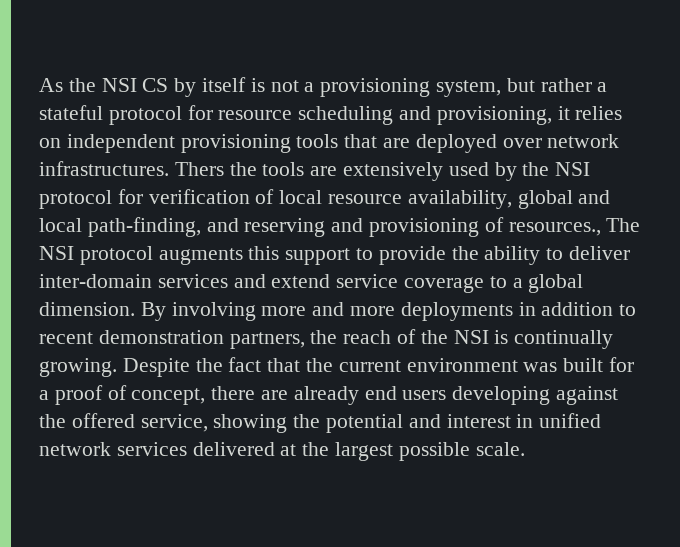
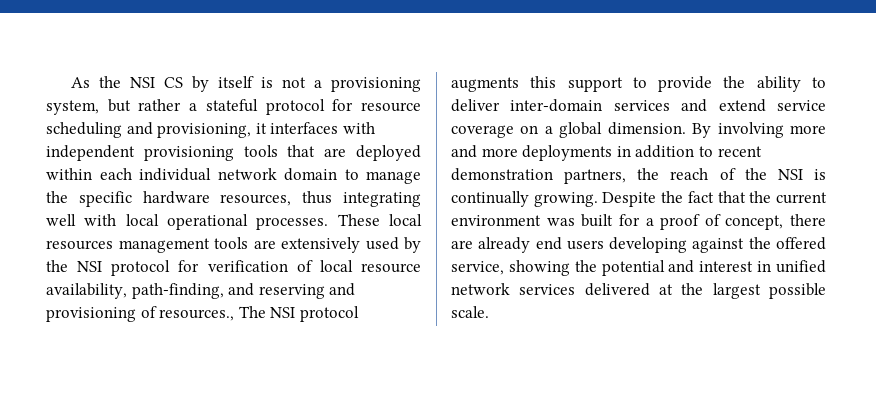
[575,106,623,120] [39,138,61,148] relies on -> [270,122,375,134] interfaces with
[502,134,620,148] [39,161,257,176] over network infrastructures. Thers the -> [46,168,421,184] [46,191,421,207] [46,214,422,230] [46,238,210,253] within each individual network domain to manage the specific hardware resources, thus integrating well with local operational processes. These local resources management
[517,190,611,209] [39,218,82,232] global and local -> (127, 291) none
[489,276,507,288] to -> [520,125,539,134] on

